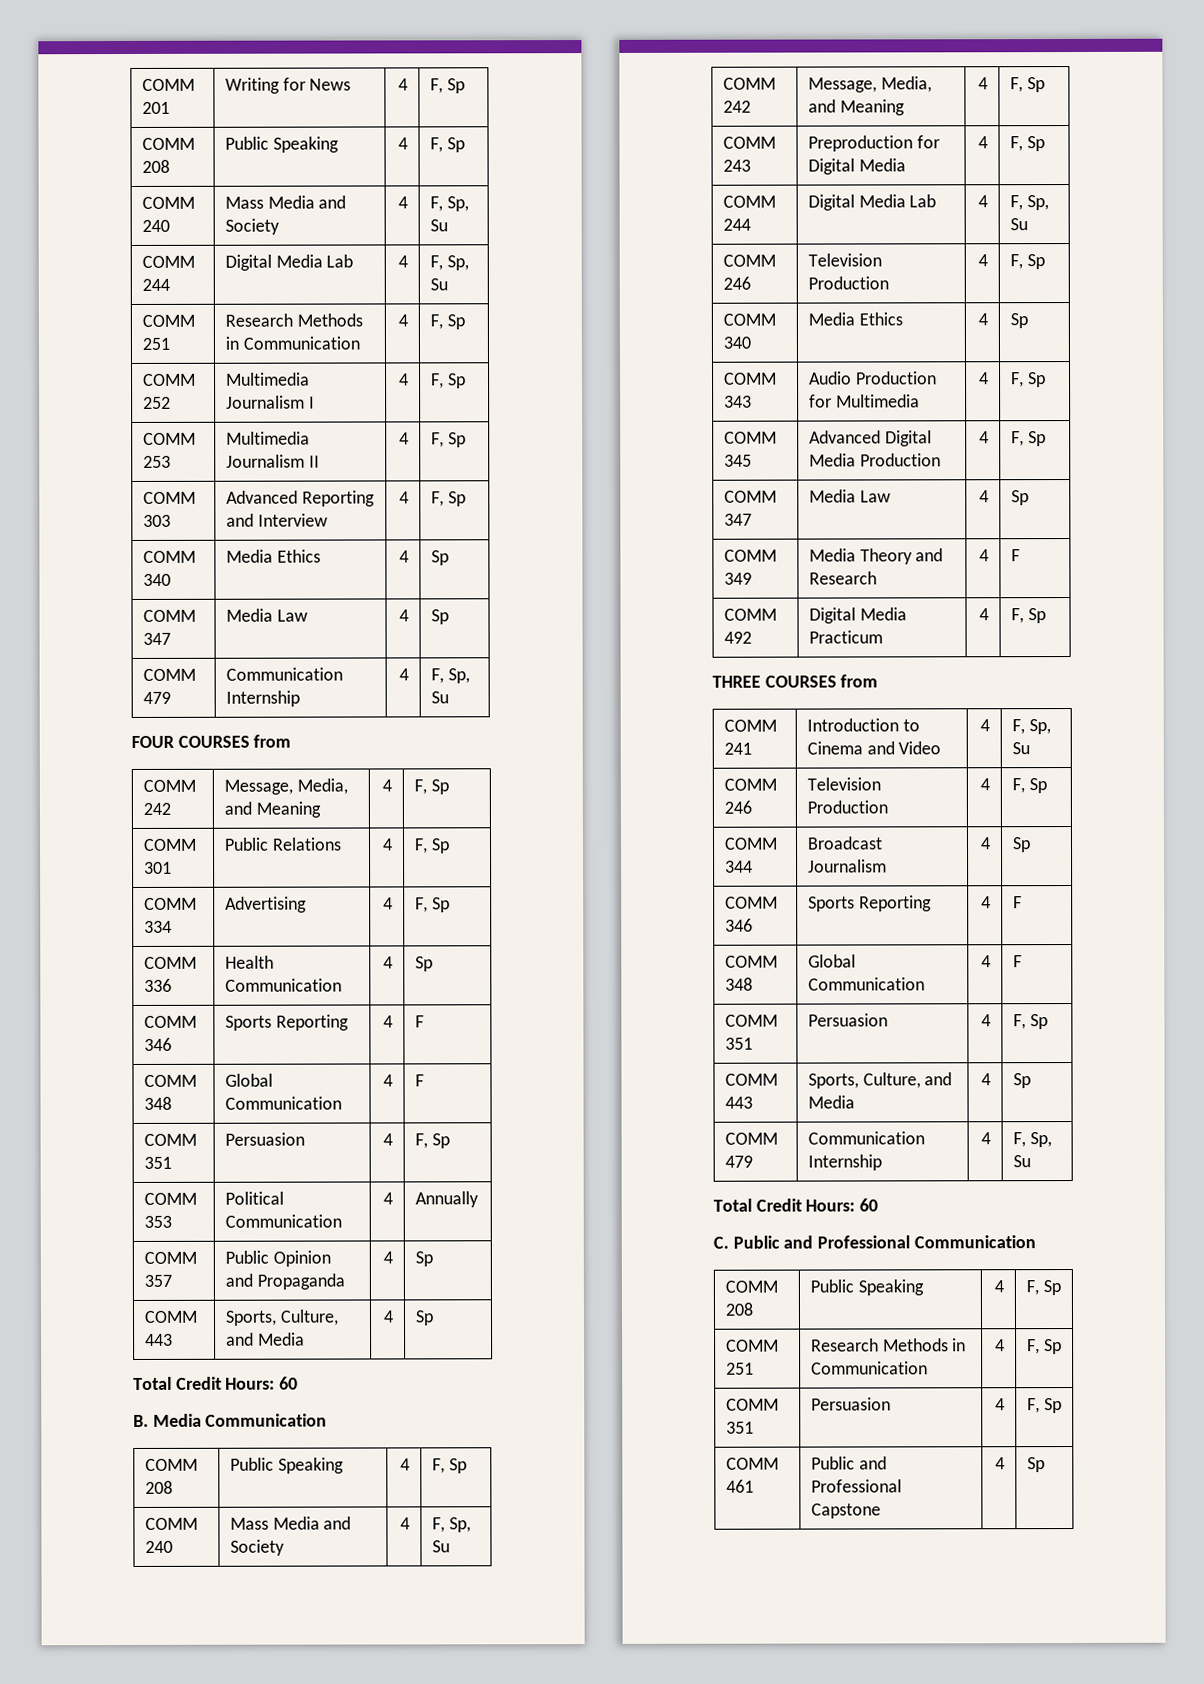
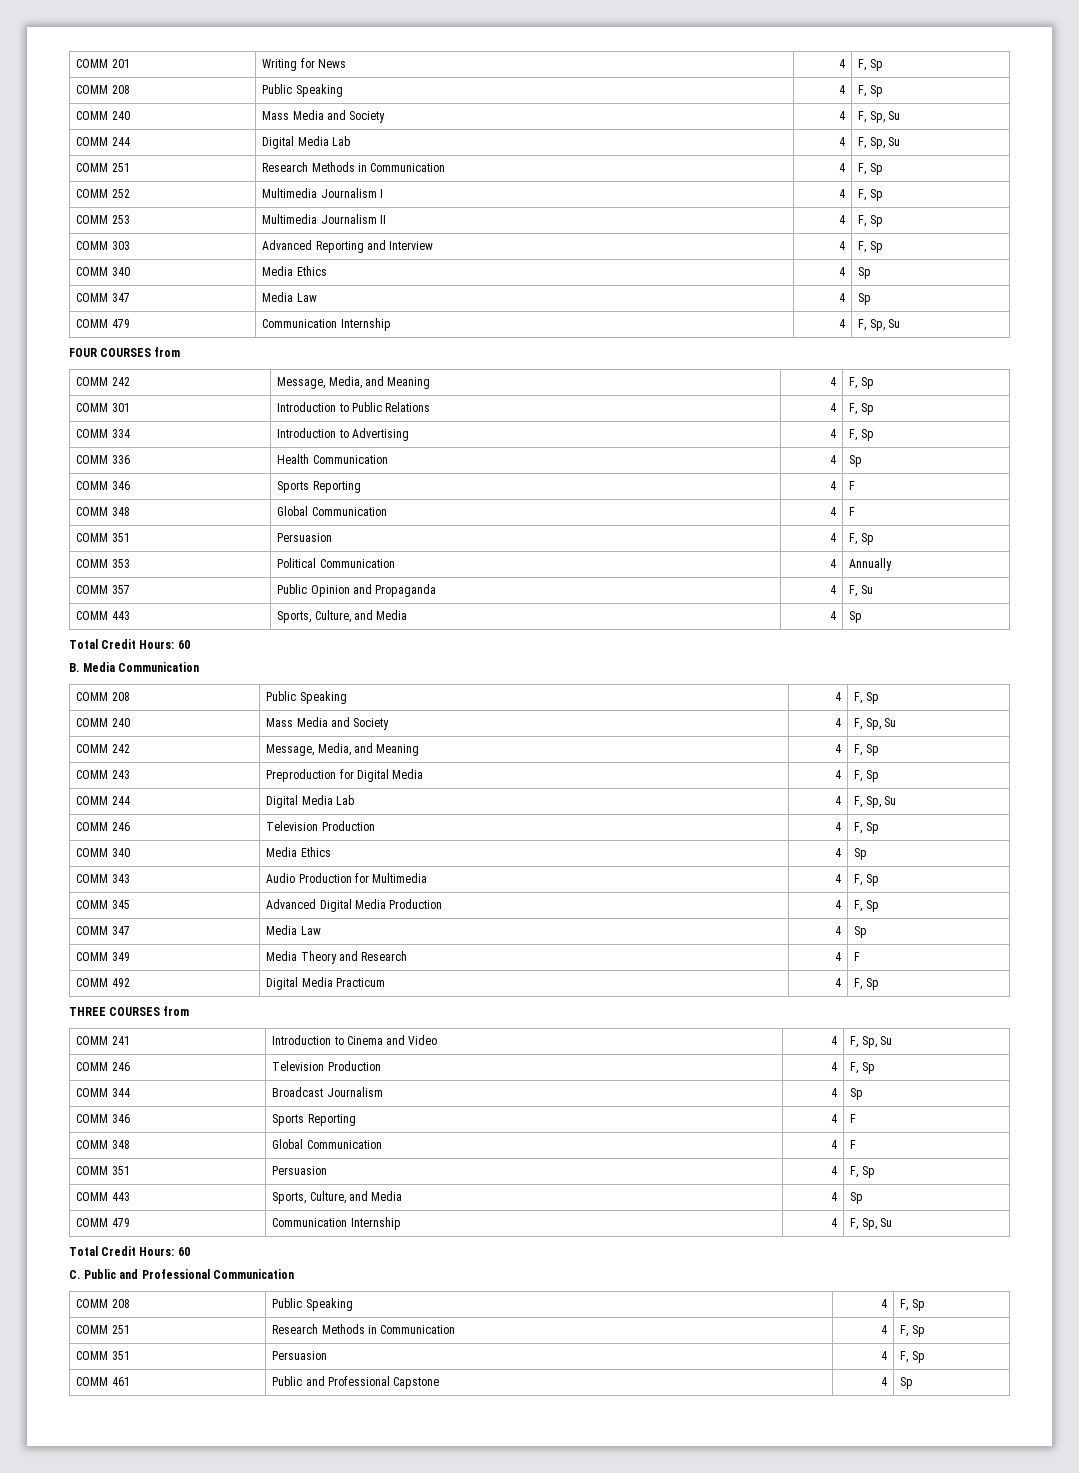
(172, 867) none -> [277,402,349,412] Introduction to
(172, 926) none -> [277,428,349,438] Introduction to
[414,1251,433,1267] Sp -> [849,585,873,597] F, Su

